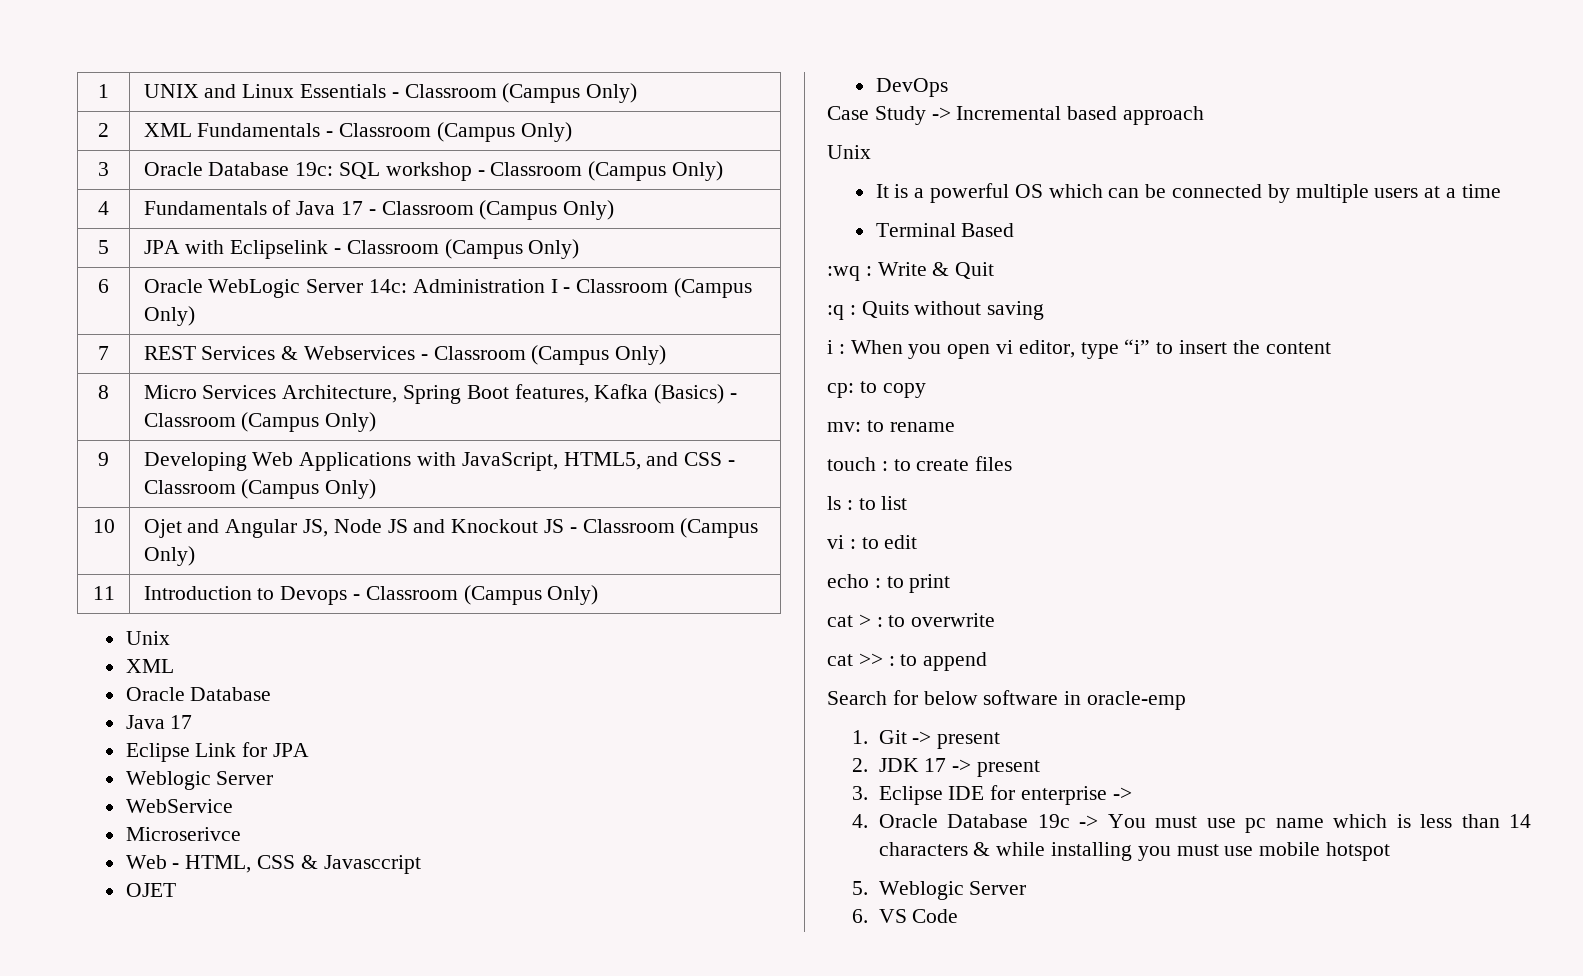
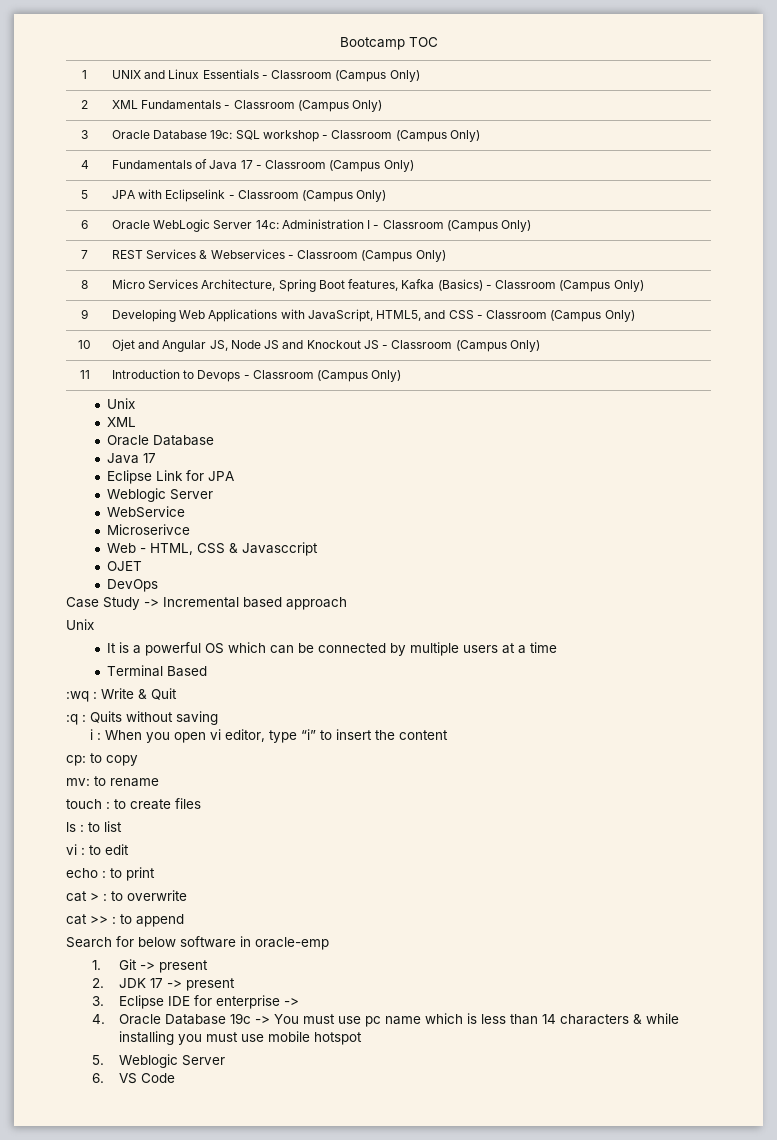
(98, 91) none -> [339,37,438,50] Bootcamp TOC //

